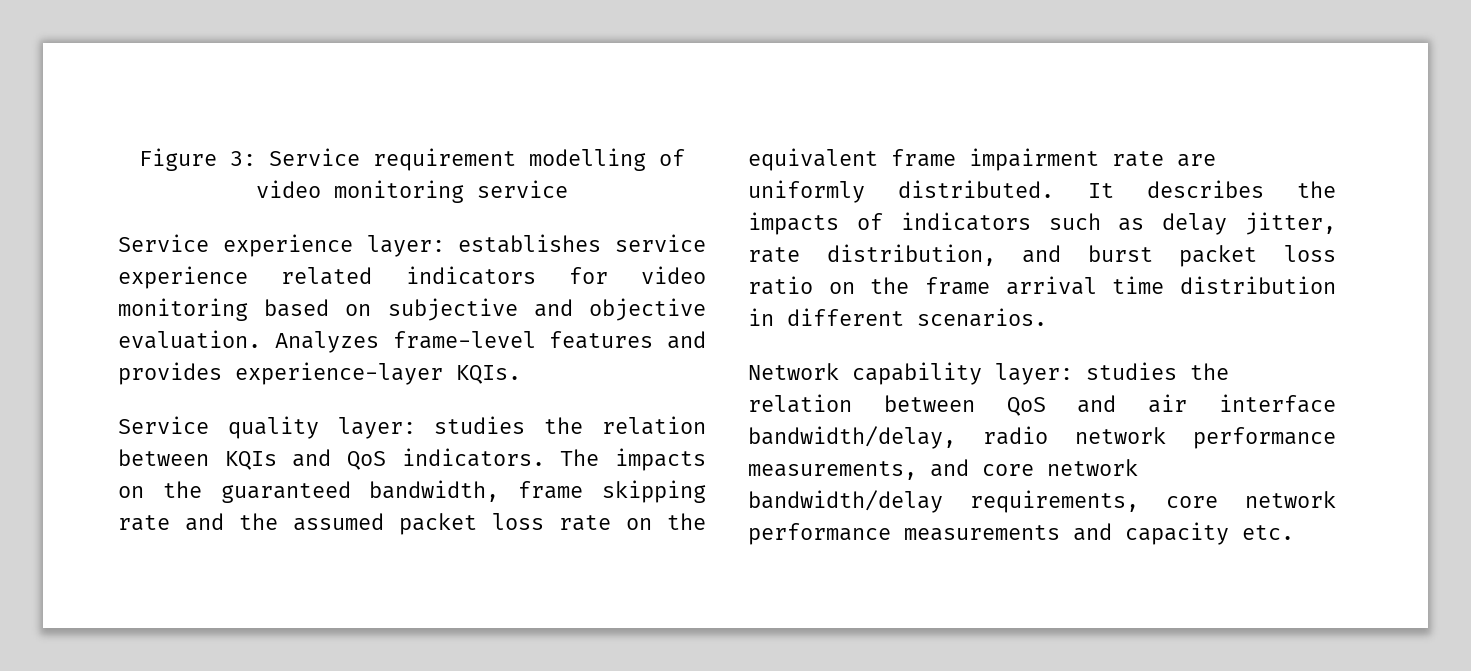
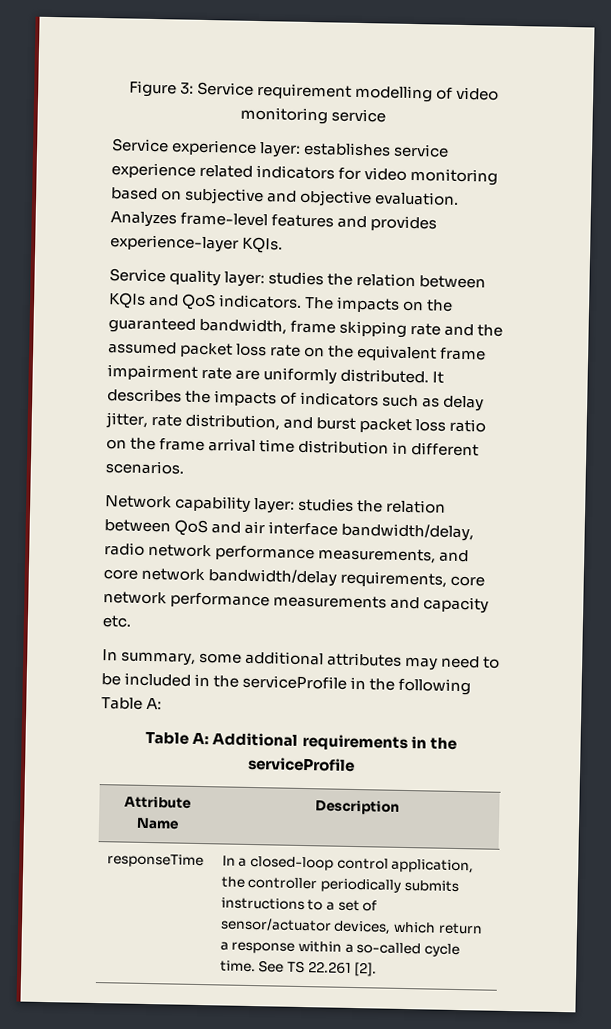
(1294, 532) none -> [102,649,501,671] [101,672,472,696] [101,697,163,710] [145,731,457,752] [247,756,355,772] [124,795,191,809] [135,817,179,830] [315,799,400,815] [106,853,204,869] [221,855,475,874] [220,876,459,893] [220,897,378,912] [219,917,483,935] [219,940,460,958] [219,960,378,977] // In summary, some additional attributes may need to be included in the serviceProfile in the following Table A: // Table A: Additional requirements in the serviceProfile // Attribute Name | Description // responseTime | In a closed-loop control application, the controller periodically submits instructions to a set of sensor/actuator devices, which return a response within a so-called cycle time. See TS 22.261 [2].

